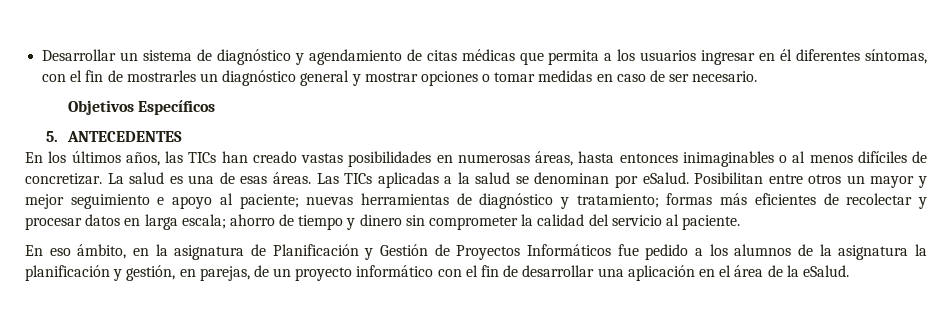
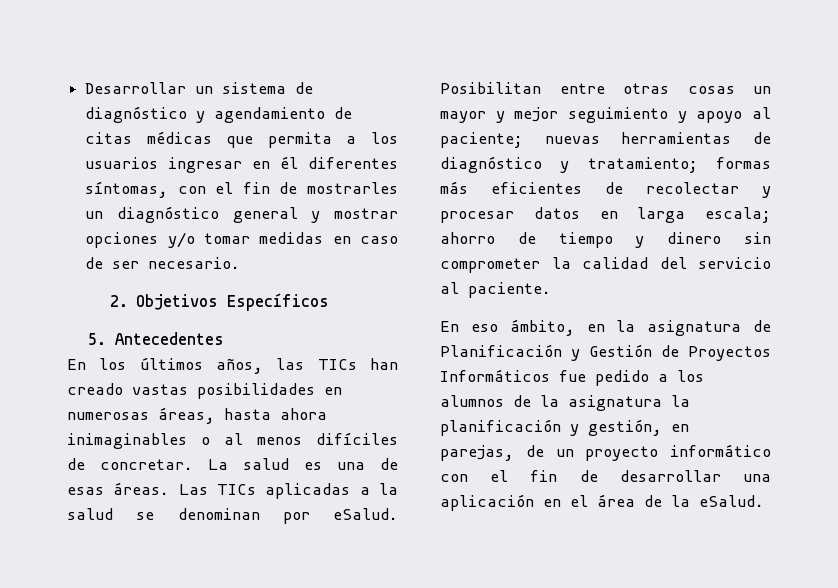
[482,74,491,82] o -> [167,232,195,248] y/o
(758, 76) none -> [109,295,128,307] 2.
[66,131,182,142] ANTECEDENTES -> [114,332,224,345] Antecedentes
[619,153,678,163] entonces -> [280,408,327,420] ahora
[25,173,102,185] concretizar. -> [100,459,193,470] concretar.
[808,174,842,184] otros -> [623,83,735,94] otras cosas
[157,197,165,205] e -> [677,111,687,123] y

